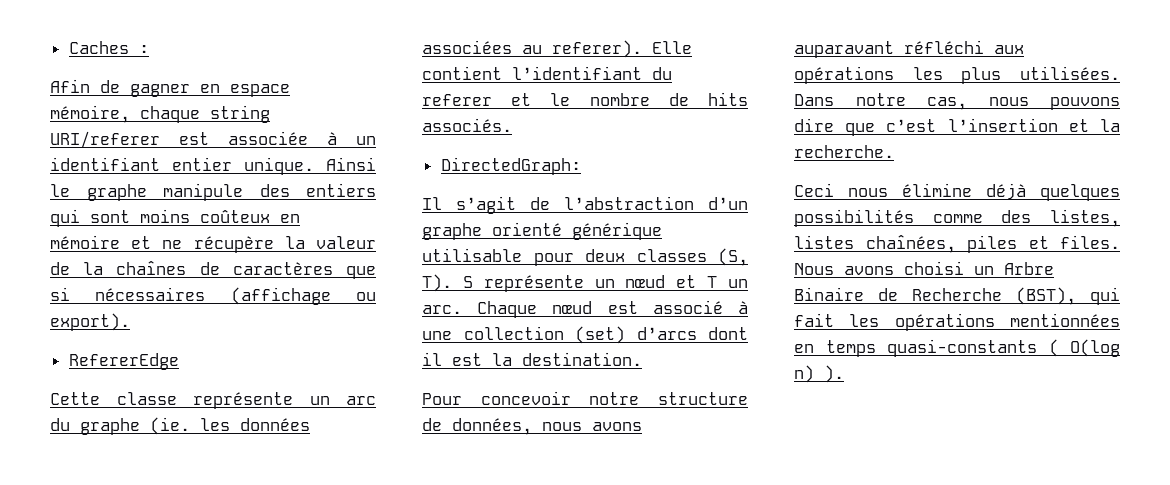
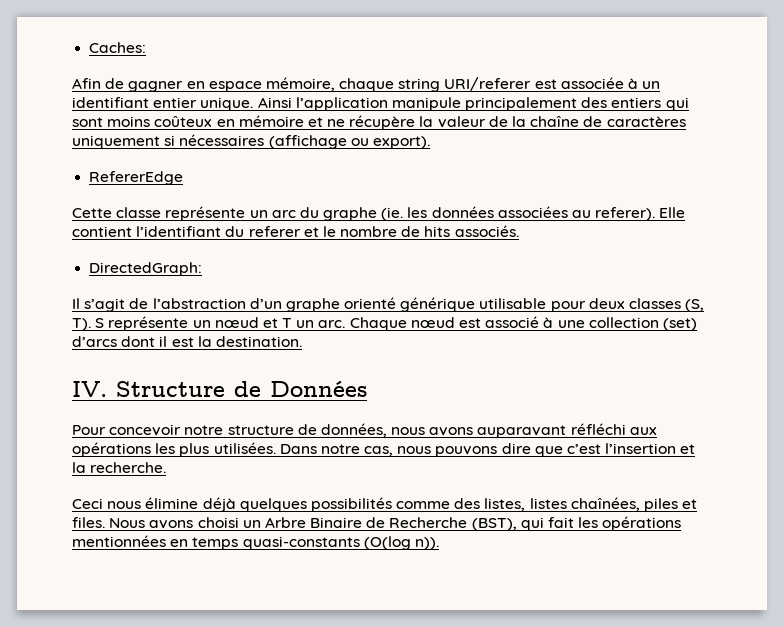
[68,41,149,54] Caches : -> [89,42,147,53] Caches:
[50,183,243,201] le graphe manipule -> [295,97,578,111] l’application manipule principalement
[116,261,187,275] chaînes -> [530,116,580,127] chaîne
[345,266,376,279] que -> [72,135,160,149] uniquement
(642, 359) none -> [72,381,367,397] // IV. Structure de Données
[1048,339,1120,357] [794,365,844,383] ( O(log n) ). -> [363,536,439,550] (O(log n)).

